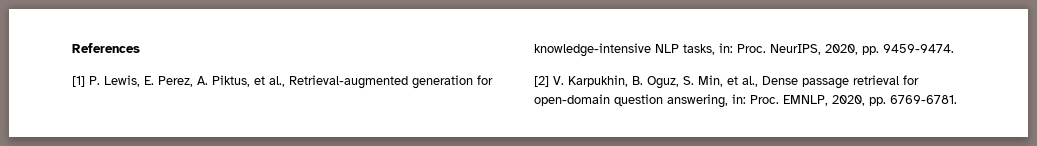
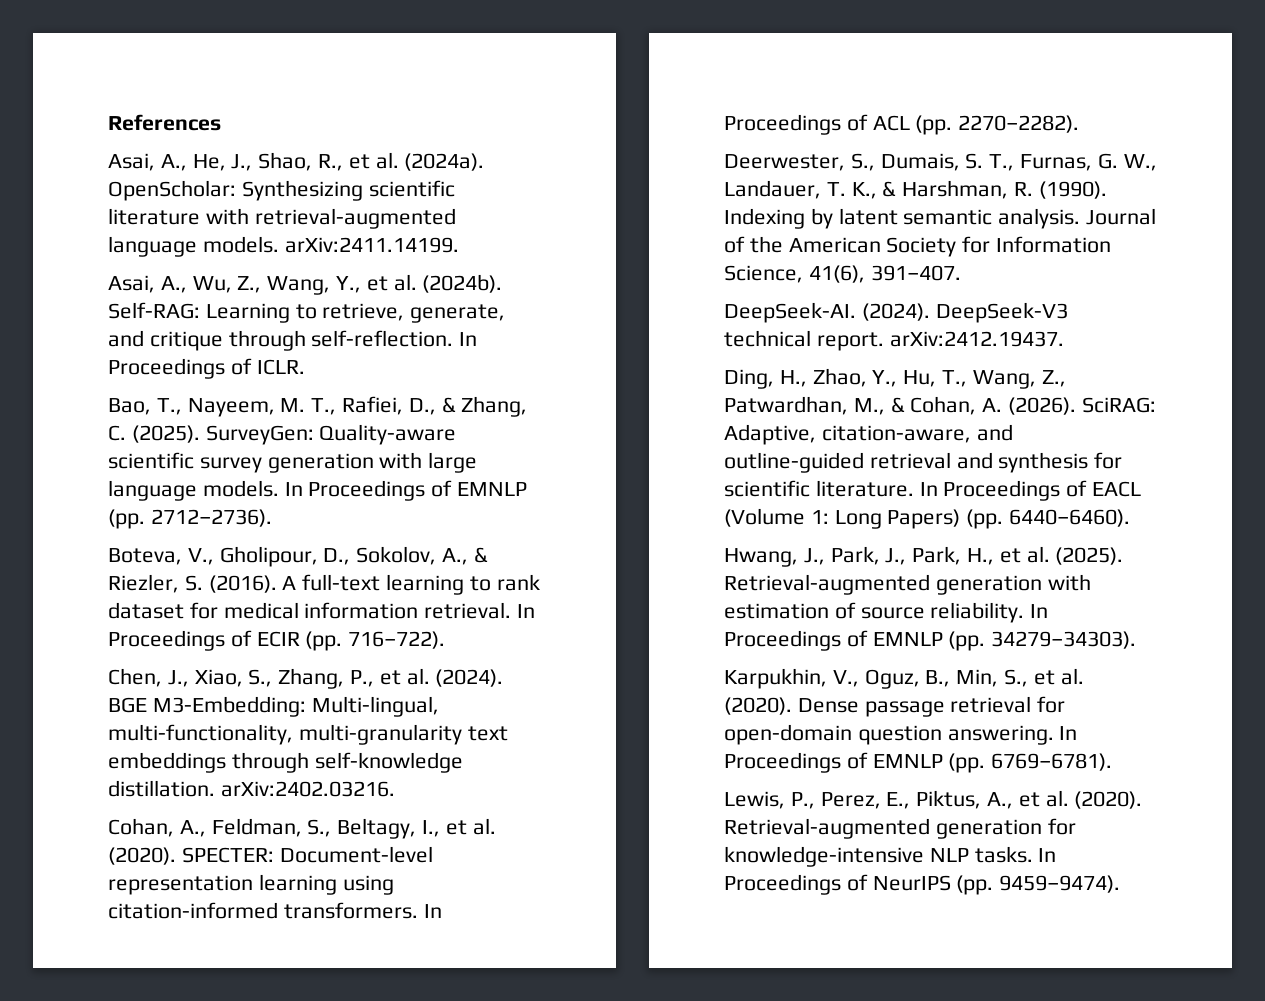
[72,75,493,89] [534,43,954,57] [534,75,758,89] [1] P. Lewis, E. Perez, A. Piktus, et al., Retrieval-augmented generation for knowledge-intensive NLP tasks, in: Proc. NeurIPS, 2020, pp. 9459-9474. // [2] V. Karpukhin, B. Oguz, S. Min, et al., -> [108,152,485,171] [108,180,455,201] [108,208,456,229] [108,236,459,257] [108,274,503,295] [108,302,506,323] [108,330,478,351] [108,358,305,379] [108,396,528,417] [108,424,457,445] [108,452,478,473] [108,480,528,501] [108,509,272,529] [108,546,488,567] [108,574,540,595] [108,602,536,619] [108,630,446,651] [108,668,504,689] [108,696,439,717] [108,724,508,745] [108,752,463,773] [108,780,395,797] [108,818,496,839] [108,846,433,865] [108,874,394,895] [108,902,442,919] [724,114,1080,135] [724,153,1157,171] [724,180,1107,199] [724,208,1157,229] [724,236,1112,257] [724,265,961,283] [724,302,1068,323] [724,330,1064,351] [724,368,1066,389] [724,396,1156,415] [724,424,1013,445] [724,452,1123,473] [724,480,1142,501] [724,508,1131,529] [724,546,1124,567] [724,574,1091,595] [724,602,1049,623] [724,630,1137,651] [724,668,1084,689] [724,697,792,715] Asai, A., He, J., Shao, R., et al. (2024a). OpenScholar: Synthesizing scientific literature with retrieval-augmented language models. arXiv:2411.14199. // Asai, A., Wu, Z., Wang, Y., et al. (2024b). Self-RAG: Learning to retrieve, generate, and critique through self-reflection. In Proceedings of ICLR. // Bao, T., Nayeem, M. T., Rafiei, D., & Zhang, C. (2025). SurveyGen: Quality-aware scientific survey generation with large language models. In Proceedings of EMNLP (pp. 2712–2736). // Boteva, V., Gholipour, D., Sokolov, A., & Riezler, S. (2016). A full-text learning to rank dataset for medical information retrieval. In Proceedings of ECIR (pp. 716–722). // Chen, J., Xiao, S., Zhang, P., et al. (2024). BGE M3-Embedding: Multi-lingual, multi-functionality, multi-granularity text embeddings through self-knowledge distillation. arXiv:2402.03216. // Cohan, A., Feldman, S., Beltagy, I., et al. (2020). SPECTER: Document-level representation learning using citation-informed transformers. In Proceedings of ACL (pp. 2270–2282). // Deerwester, S., Dumais, S. T., Furnas, G. W., Landauer, T. K., & Harshman, R. (1990). Indexing by latent semantic analysis. Journal of the American Society for Information Science, 41(6), 391–407. // DeepSeek-AI. (2024). DeepSeek-V3 technical report. arXiv:2412.19437. // Ding, H., Zhao, Y., Hu, T., Wang, Z., Patwardhan, M., & Cohan, A. (2026). SciRAG: Adaptive, citation-aware, and outline-guided retrieval and synthesis for scientific literature. In Proceedings of EACL (Volume 1: Long Papers) (pp. 6440–6460). // Hwang, J., Park, J., Park, H., et al. (2025). Retrieval-augmented generation with estimation of source reliability. In Proceedings of EMNLP (pp. 34279–34303). // Karpukhin, V., Oguz, B., Min, S., et al. (2020).
[667,94,957,108] answering, in: Proc. EMNLP, 2020, pp. 6769-6781. -> [947,725,1078,745] [724,752,1113,773] [724,790,1143,809] [724,818,1076,839] [724,846,1057,867] [724,874,1121,895] answering. In Proceedings of EMNLP (pp. 6769–6781). // Lewis, P., Perez, E., Piktus, A., et al. (2020). Retrieval-augmented generation for knowledge-intensive NLP tasks. In Proceedings of NeurIPS (pp. 9459–9474).

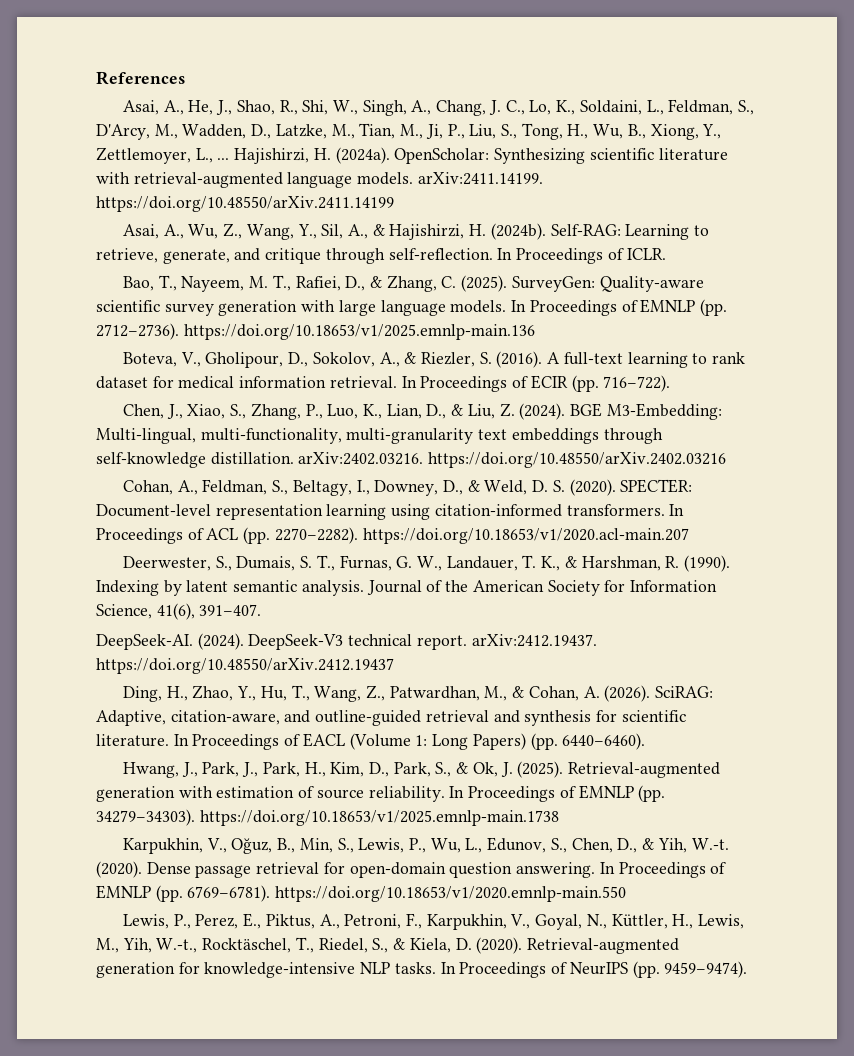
[348,152,399,169] et al. -> [302,99,754,116] [96,123,722,140] [96,147,331,164] Shi, W., Singh, A., Chang, J. C., Lo, K., Soldaini, L., Feldman, S., D'Arcy, M., Wadden, D., Latzke, M., Tian, M., Ji, P., Liu, S., Tong, H., Wu, B., Xiong, Y., Zettlemoyer, L., ... Hajishirzi, H.
(459, 245) none -> [96,196,394,212] https://doi.org/10.48550/arXiv.2411.14199
[366,274,417,291] et al. -> [321,224,487,240] Sil, A., & Hajishirzi, H.
(272, 518) none -> [183,324,535,340] https://doi.org/10.18653/v1/2025.emnlp-main.136
[379,668,430,685] et al. -> [327,403,515,419] Luo, K., Lian, D., & Liu, Z.
(395, 789) none -> [428,452,727,468] https://doi.org/10.48550/arXiv.2402.03216
[445,818,496,835] et al. -> [374,480,565,496] Downey, D., & Weld, D. S.
(1080, 124) none -> [362,528,689,544] https://doi.org/10.18653/v1/2020.acl-main.207
(1064, 339) none -> [96,658,394,674] https://doi.org/10.48550/arXiv.2412.19437
[999,546,1050,563] et al. -> [330,762,513,777] Kim, D., Park, S., & Ok, J.
[724,668,920,689] // Karpukhin, V., Oguz, -> [199,810,559,826] [122,838,273,854] https://doi.org/10.18653/v1/2025.emnlp-main.1738 // Karpukhin, V., Oğuz,
[1033,668,1084,685] et al. -> [358,837,729,853] Lewis, P., Wu, L., Edunov, S., Chen, D., & Yih, W.-t.
(1113, 762) none -> [275,886,627,902] https://doi.org/10.18653/v1/2020.emnlp-main.550
[1018,790,1069,807] et al. -> [344,913,745,930] [96,937,472,953] Petroni, F., Karpukhin, V., Goyal, N., Küttler, H., Lewis, M., Yih, W.-t., Rocktäschel, T., Riedel, S., & Kiela, D.

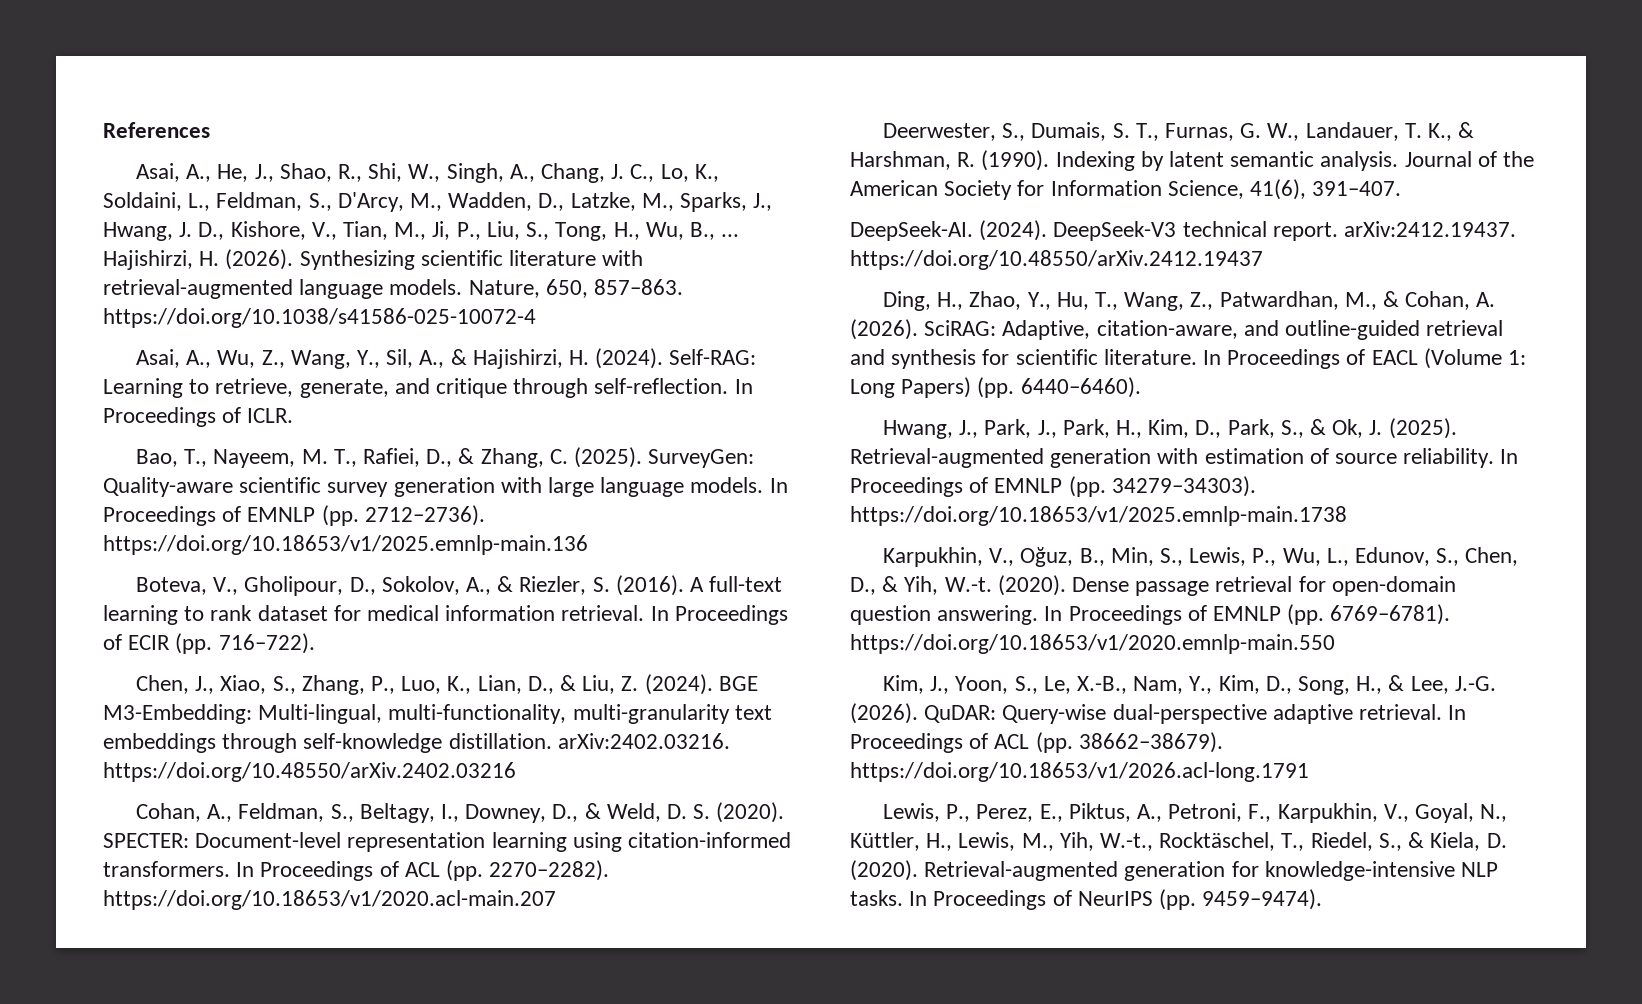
(355, 131) none -> [680,192,773,212] [103,221,337,241] Sparks, J., Hwang, J. D., Kishore, V.,
[650,124,722,140] [96,147,213,164] Xiong, Y., Zettlemoyer, L., -> (715, 231) none
[335,147,490,164] (2024a). OpenScholar: -> [225,249,294,270] (2026).
[417,172,543,185] [96,196,394,212] arXiv:2411.14199. https://doi.org/10.48550/arXiv.2411.14199 -> [468,279,684,298] [103,308,536,328] Nature, 650, 857–863. https://doi.org/10.1038/s41586-025-10072-4
[490,223,546,240] (2024b). -> [595,348,664,369] (2024).
(627, 894) none -> [882,675,1496,695] [850,703,1467,724] [850,732,1223,753] [850,762,1309,782] // Kim, J., Yoon, S., Le, X.-B., Nam, Y., Kim, D., Song, H., & Lee, J.-G. (2026). QuDAR: Query-wise dual-perspective adaptive retrieval. In Proceedings of ACL (pp. 38662–38679). https://doi.org/10.18653/v1/2026.acl-long.1791

